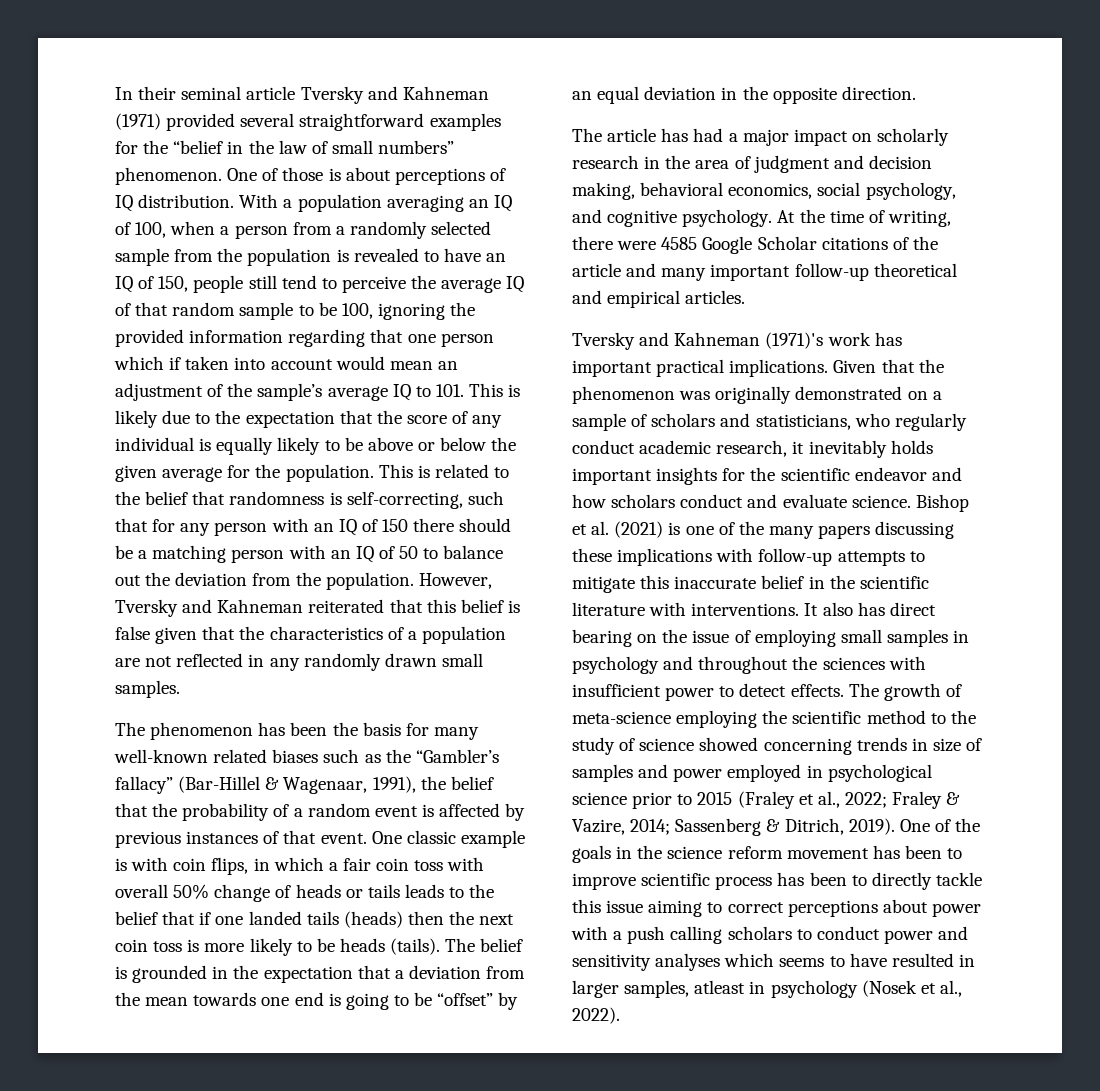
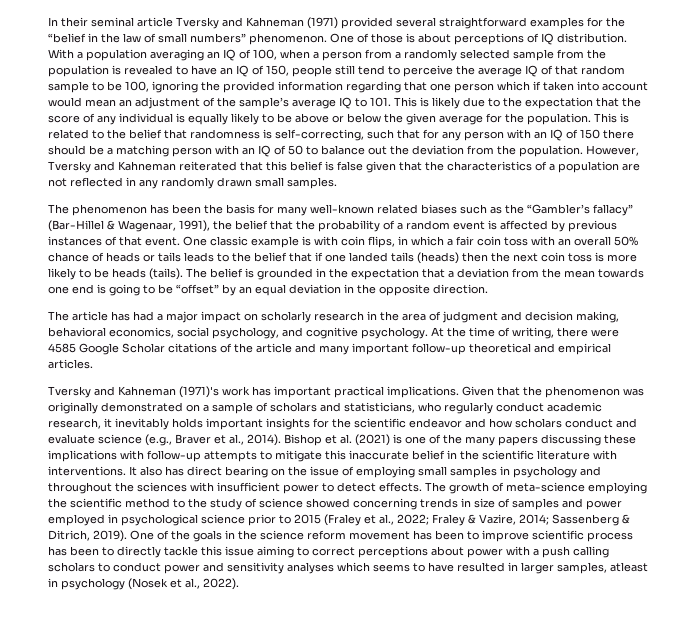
(485, 864) none -> [558,238,571,246] an
[214,884,271,902] change -> [48,252,89,262] chance
[851,495,911,508] science. -> [98,434,281,446] science (e.g., Braver et al., 2014).

